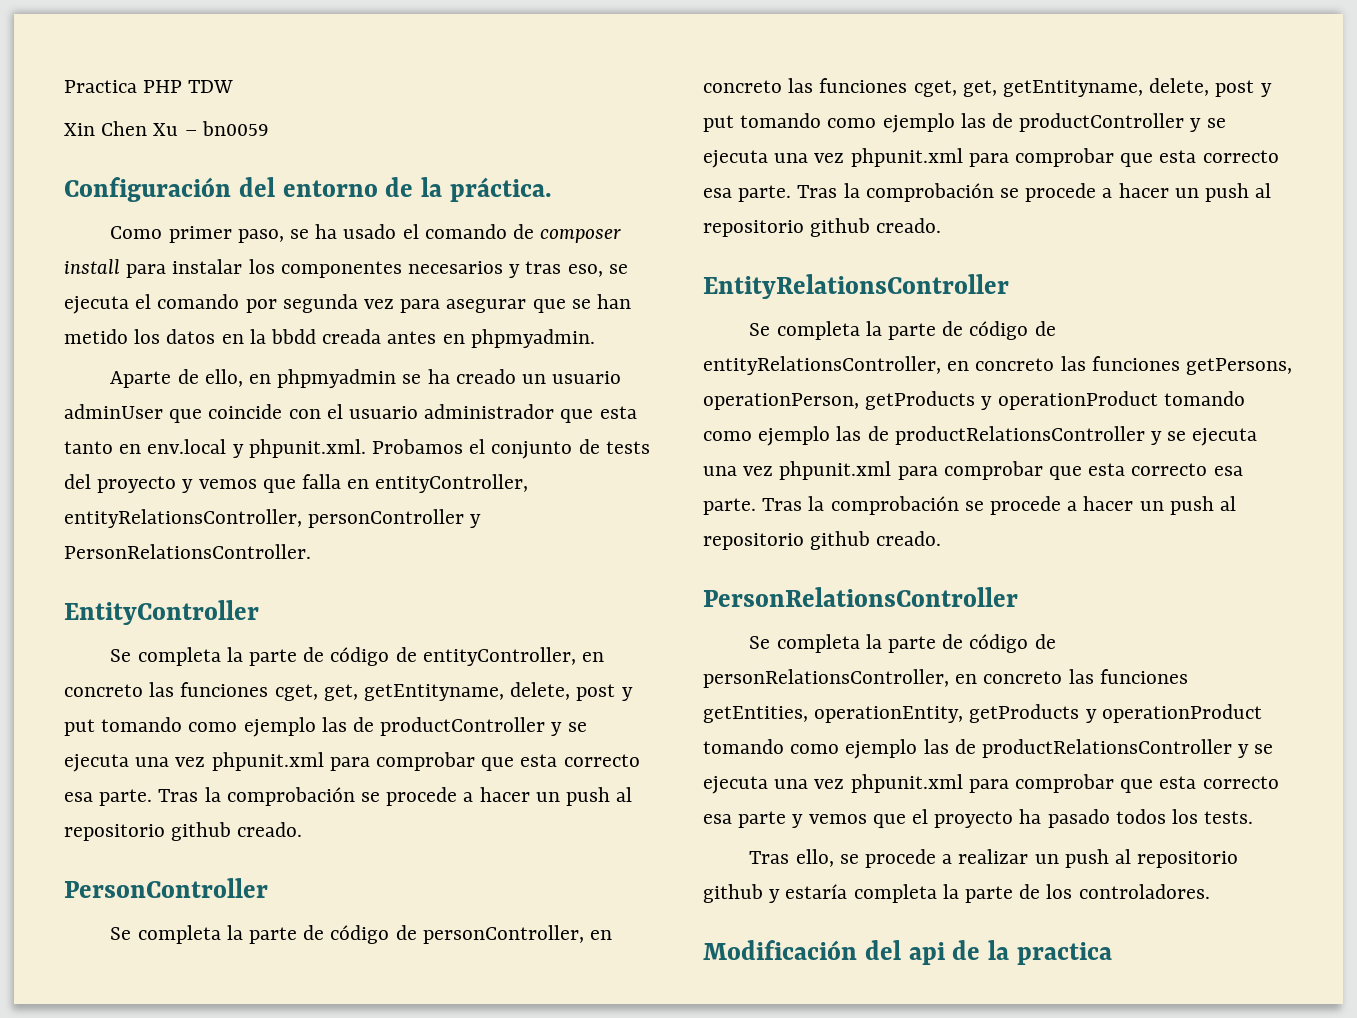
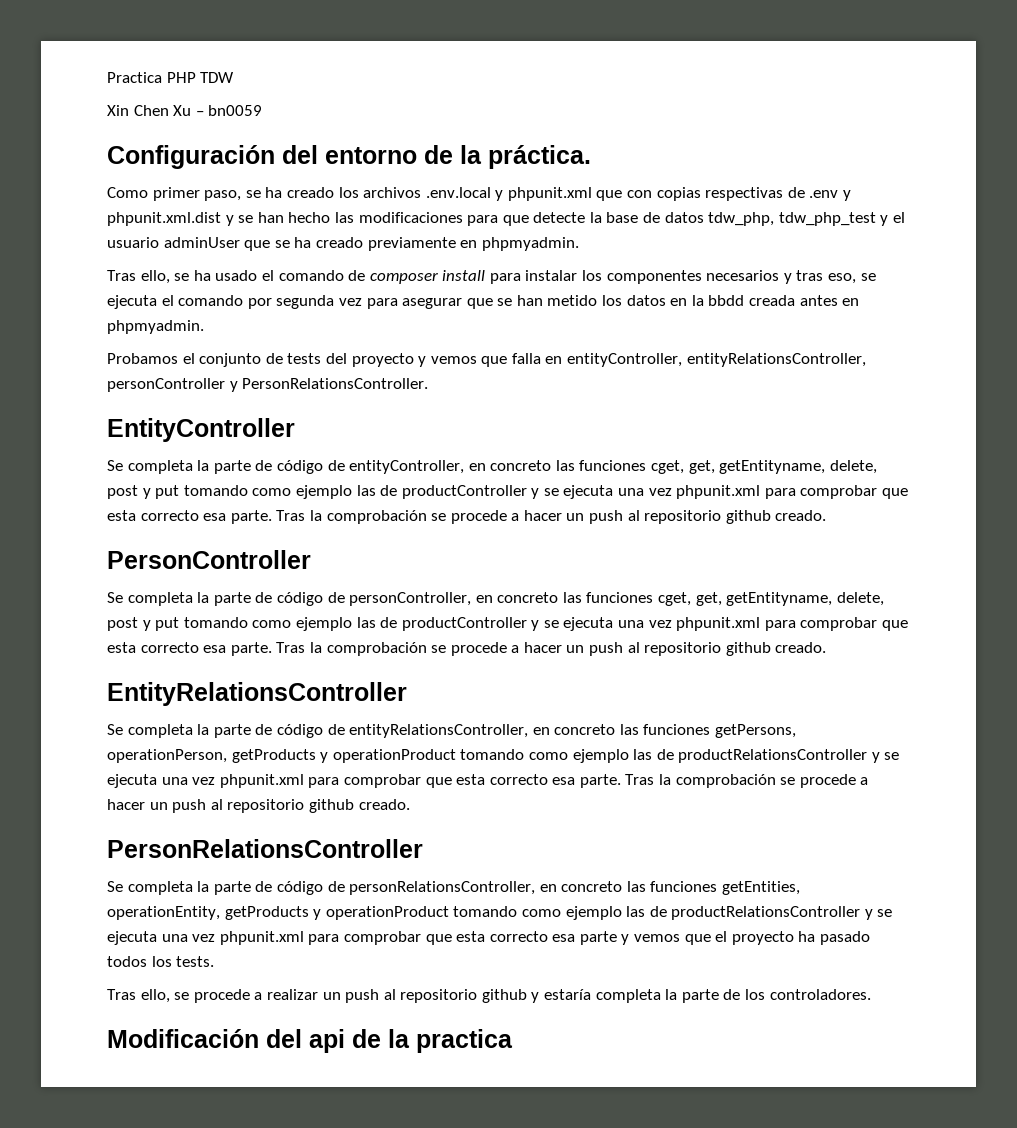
(338, 231) none -> [286,187,852,201] [107,212,906,226] [107,237,579,251] [107,270,211,284] creado los archivos .env.local y phpunit.xml que con copias respectivas de .env y phpunit.xml.dist y se han hecho las modificaciones para que detecte la base de datos tdw_php, tdw_php_test y el usuario adminUser que se ha creado previamente en phpmyadmin. // Tras ello, se ha
[110,369,622,388] [64,404,637,423] [64,439,366,458] Aparte de ello, en phpmyadmin se ha creado un usuario adminUser que coincide con el usuario administrador que esta tanto en env.local y phpunit.xml. -> (204, 327) none

